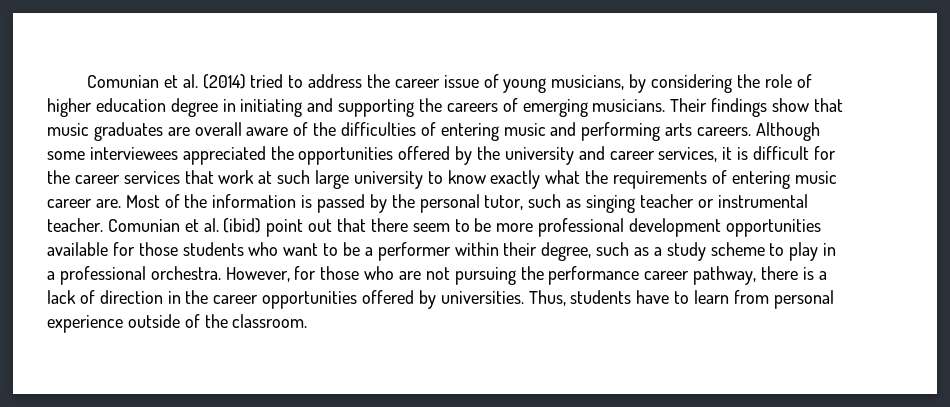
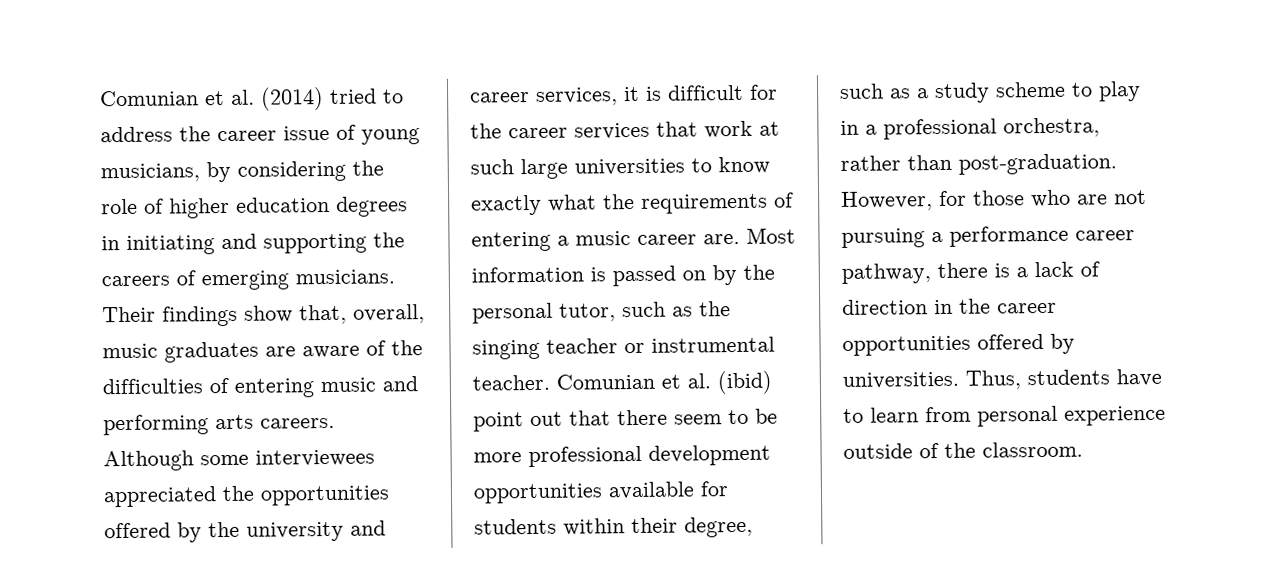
[170,98,218,117] degree -> [336,196,408,217] degrees
[813,98,843,112] that -> [299,304,425,325] that, overall,
[194,122,242,136] overall -> (296, 351) none
[353,171,423,189] university -> [574,158,685,176] universities
(790, 180) none -> [557,235,569,246] a
[164,194,208,208] of the -> (796, 235) none
(366, 203) none -> [682,270,706,281] on
(582, 203) none -> [699,301,731,317] the
[138,242,451,261] those students who want to be a performer -> [474,518,557,535] students
[150,266,221,280] orchestra. -> [1003,117,1100,138] [840,153,1117,175] orchestra, rather than post-graduation.
[520,266,544,280] the -> [931,231,943,243] a

